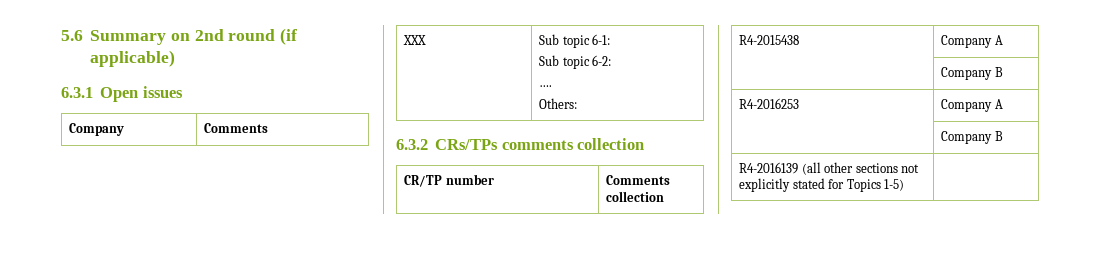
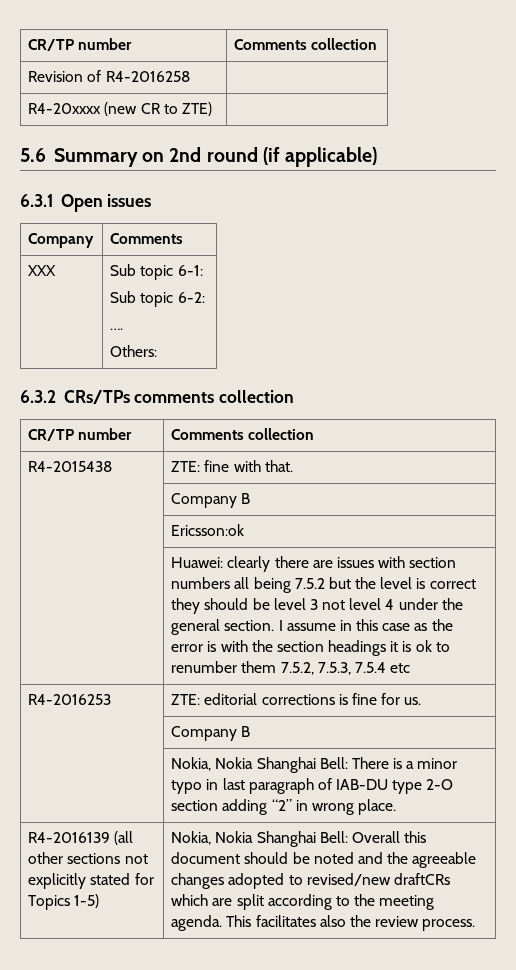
(61, 35) none -> [28,38,133,51] [234,38,378,50] [28,70,190,82] [28,102,212,116] CR/TP number | Comments collection // Revision of R4-2016258 | // R4-20xxxx (new CR to ZTE) | //
[941,35,1003,48] [941,67,1003,80] [739,98,800,109] [941,99,1003,112] [941,131,1003,144] Company A // | Company B // R4-2016253 | Company A // | Company B -> [171,460,293,472] [171,493,251,508] [171,524,245,536] [171,556,457,572] [171,577,476,593] [171,598,463,614] [171,619,453,635] [171,640,450,656] [171,661,411,675] [28,694,112,705] [171,693,422,705] [171,726,251,741] [171,757,458,773] [171,778,454,794] [171,799,397,815] ZTE: fine with that. // | Company B // | Ericsson:ok // | Huawei: clearly there are issues with section numbers all being 7.5.2 but the level is correct they should be level 3 not level 4 under the general section. I assume in this case as the error is with the section headings it is ok to renumber them 7.5.2, 7.5.3, 7.5.4 etc // R4-2016253 | ZTE: editorial corrections is fine for us. // | Company B // | Nokia, Nokia Shanghai Bell: There is a minor typo in last paragraph of IAB-DU type 2-O section adding “2” in wrong place.
(905, 185) none -> [171,831,427,847] [171,852,477,868] [171,873,450,889] [171,894,435,910] [171,915,476,931] Nokia, Nokia Shanghai Bell: Overall this document should be noted and the agreeable changes adopted to revised/new draftCRs which are split according to the meeting agenda. This facilitates also the review process.

